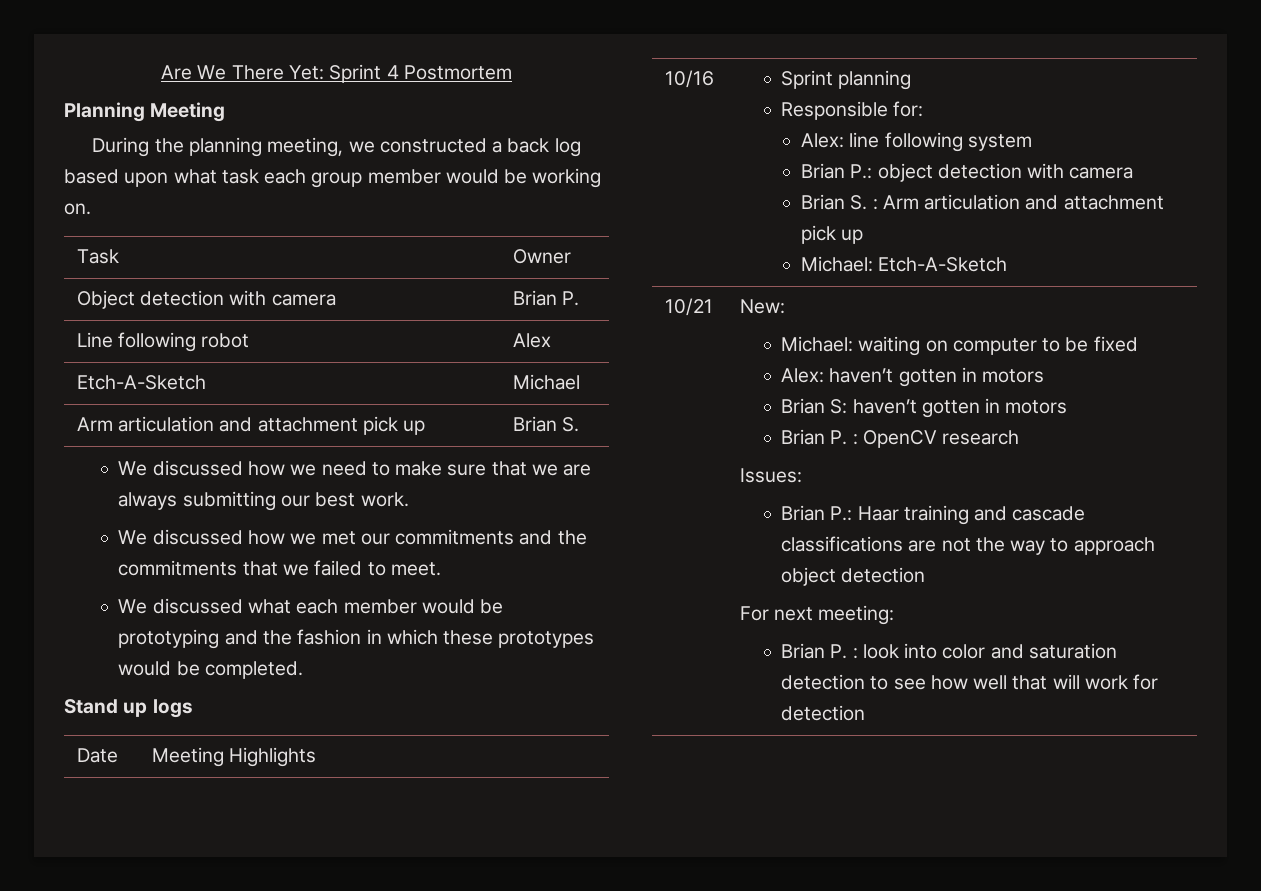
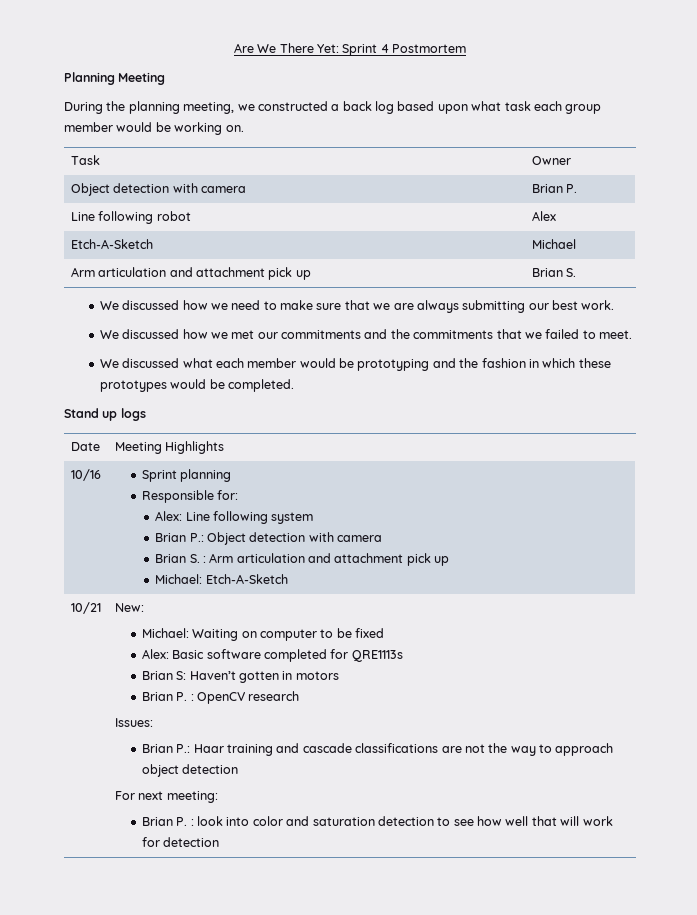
[849,132,880,148] line -> [185,512,210,521] Line
[877,163,933,182] object -> [206,532,246,545] Object
[858,336,921,356] waiting -> [192,629,239,641] Waiting
[829,367,1045,387] haven’t gotten in motors -> [172,649,403,662] Basic software completed for QRE1113s
[852,399,917,414] haven’t -> [189,671,236,680] Haven’t

